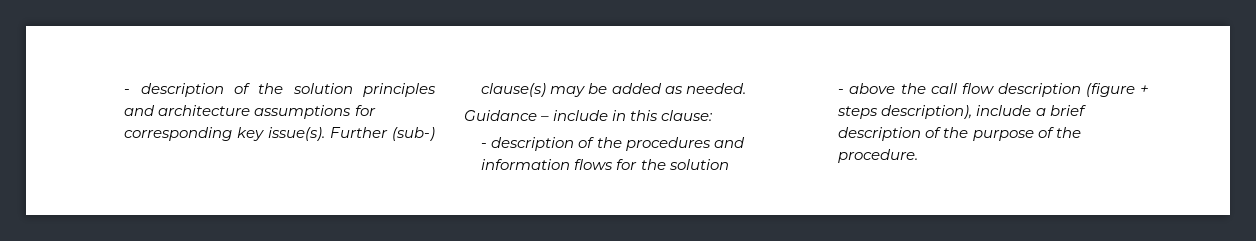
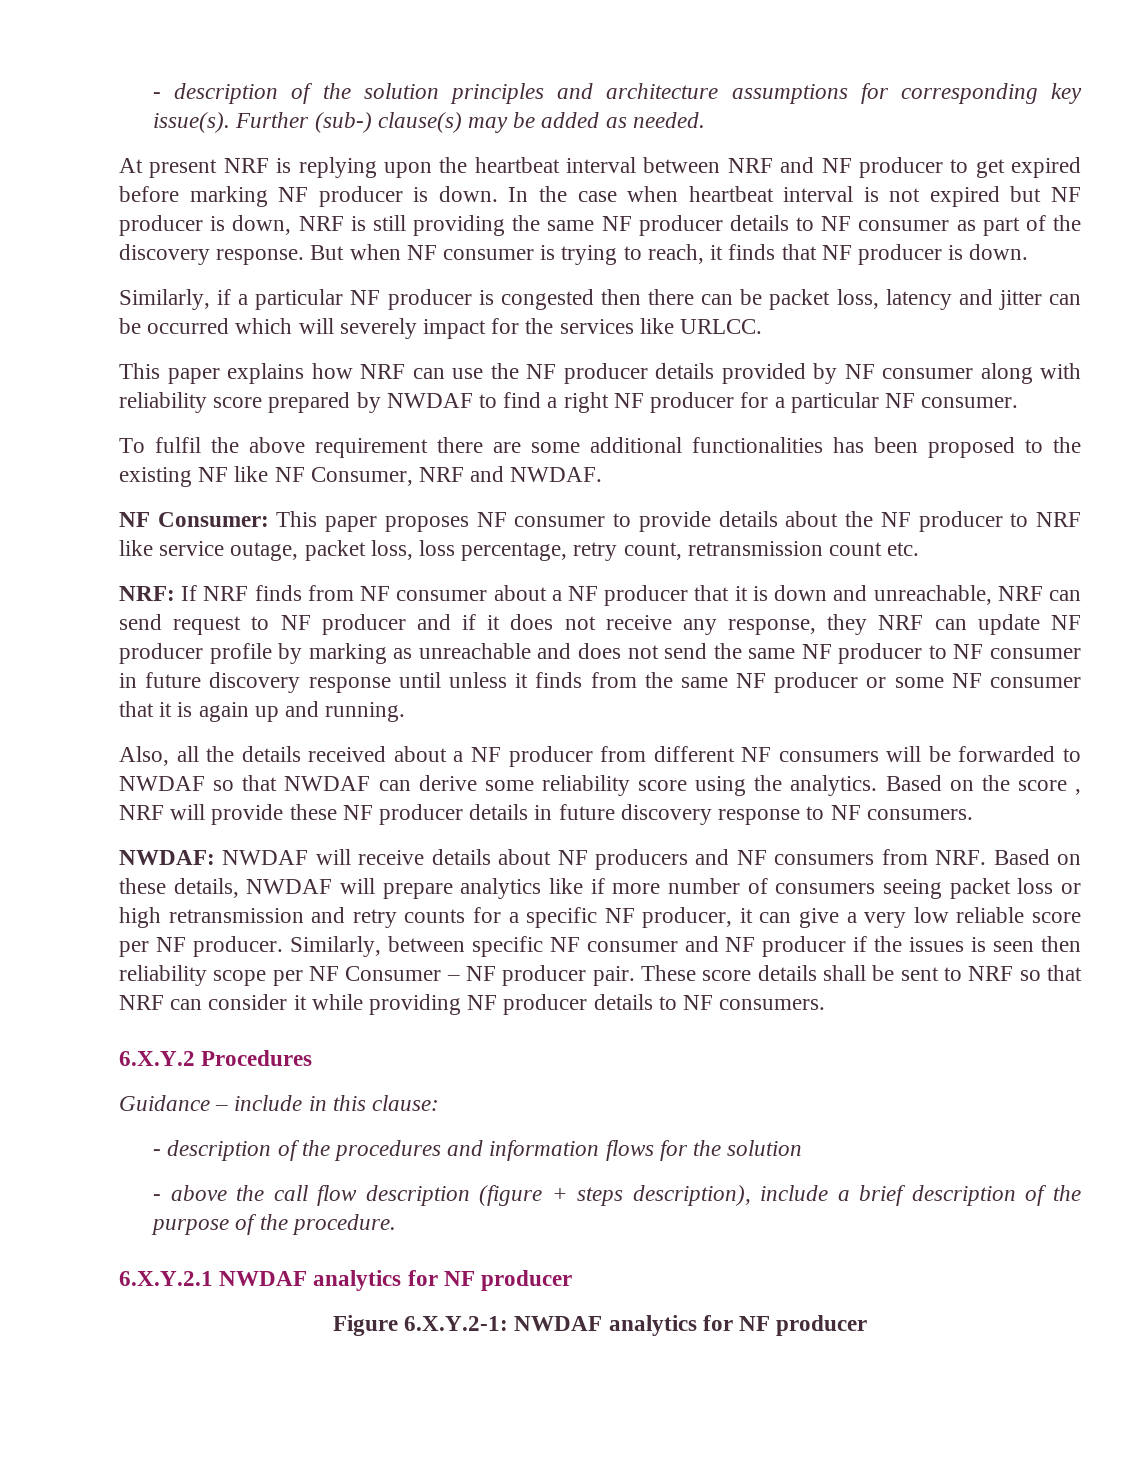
(746, 88) none -> [119,157,1081,178] [119,186,1081,207] [119,215,1081,236] [119,244,1029,265] [119,289,1081,310] [119,318,763,339] [119,363,1081,384] [119,392,1019,413] [119,437,1081,458] [119,466,603,487] [119,511,1081,532] [119,540,920,561] [119,585,1081,606] [119,614,1081,635] [119,643,1081,664] [119,672,1081,693] [119,701,406,722] [119,746,1081,767] [119,775,1081,796] [119,804,973,825] [119,849,1081,870] [119,878,1081,899] [119,907,1081,928] [119,936,1081,957] [119,965,1083,986] [119,994,826,1015] [119,1050,313,1066] // At present NRF is replying upon the heartbeat interval between NRF and NF producer to get expired before marking NF producer is down. In the case when heartbeat interval is not expired but NF producer is down, NRF is still providing the same NF producer details to NF consumer as part of the discovery response. But when NF consumer is trying to reach, it finds that NF producer is down. // Similarly, if a particular NF producer is congested then there can be packet loss, latency and jitter can be occurred which will severely impact for the services like URLCC. // This paper explains how NRF can use the NF producer details provided by NF consumer along with reliability score prepared by NWDAF to find a right NF producer for a particular NF consumer. // To fulfil the above requirement there are some additional functionalities has been proposed to the existing NF like NF Consumer, NRF and NWDAF. // NF Consumer: This paper proposes NF consumer to provide details about the NF producer to NRF like service outage, packet loss, loss percentage, retry count, retransmission count etc. // NRF: If NRF finds from NF consumer about a NF producer that it is down and unreachable, NRF can send request to NF producer and if it does not receive any response, they NRF can update NF producer profile by marking as unreachable and does not send the same NF producer to NF consumer in future discovery response until unless it finds from the same NF producer or some NF consumer that it is again up and running. // Also, all the details received about a NF producer from different NF consumers will be forwarded to NWDAF so that NWDAF can derive some reliability score using the analytics. Based on the score , NRF will provide these NF producer details in future discovery response to NF consumers. // NWDAF: NWDAF will receive details about NF producers and NF consumers from NRF. Based on these details, NWDAF will prepare analytics like if more number of consumers seeing packet loss or high retransmission and retry counts for a specific NF producer, it can give a very low reliable score per NF producer. Similarly, between specific NF consumer and NF producer if the issues is seen then reliability scope per NF Consumer – NF producer pair. These score details shall be sent to NRF so that NRF can consider it while providing NF producer details to NF consumers. // 6.X.Y.2 Procedures
(919, 156) none -> [119,1270,573,1291] [332,1315,868,1336] // 6.X.Y.2.1 NWDAF analytics for NF producer // Figure 6.X.Y.2-1: NWDAF analytics for NF producer

